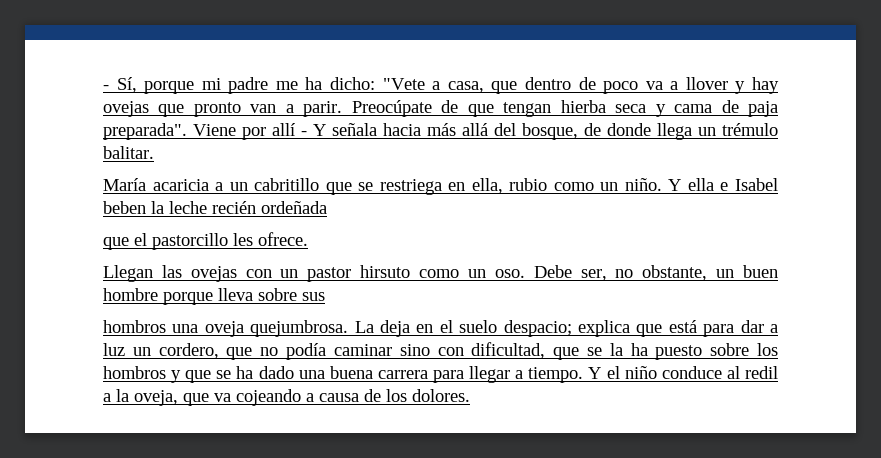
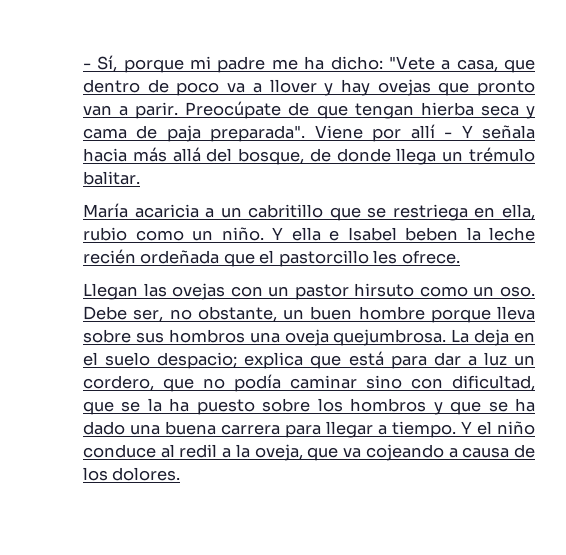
(327, 207) // -> (220, 257) none
(325, 296) // -> (164, 337) none

